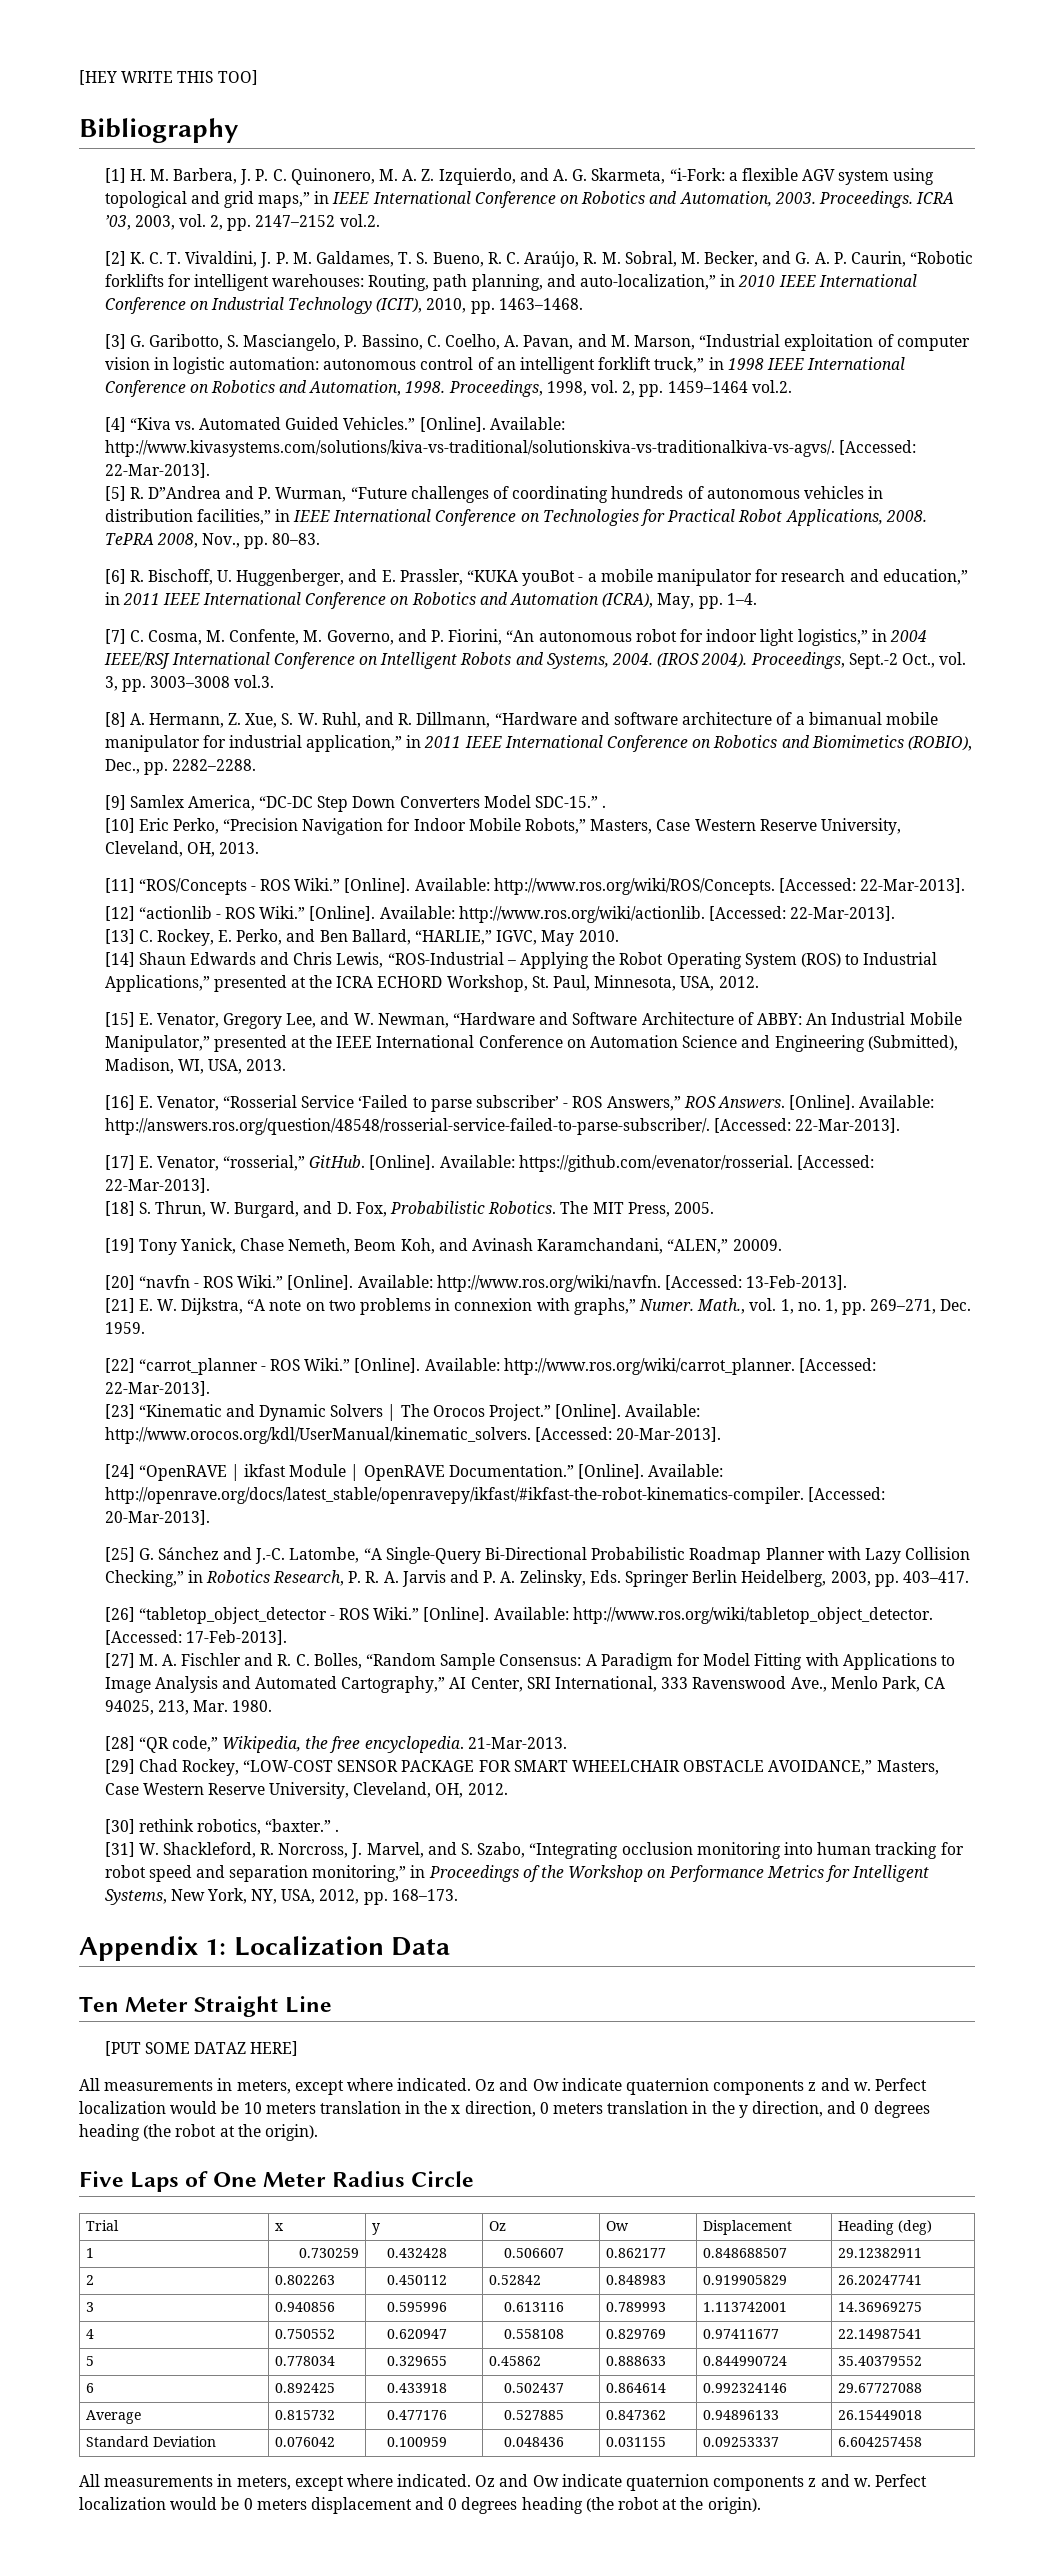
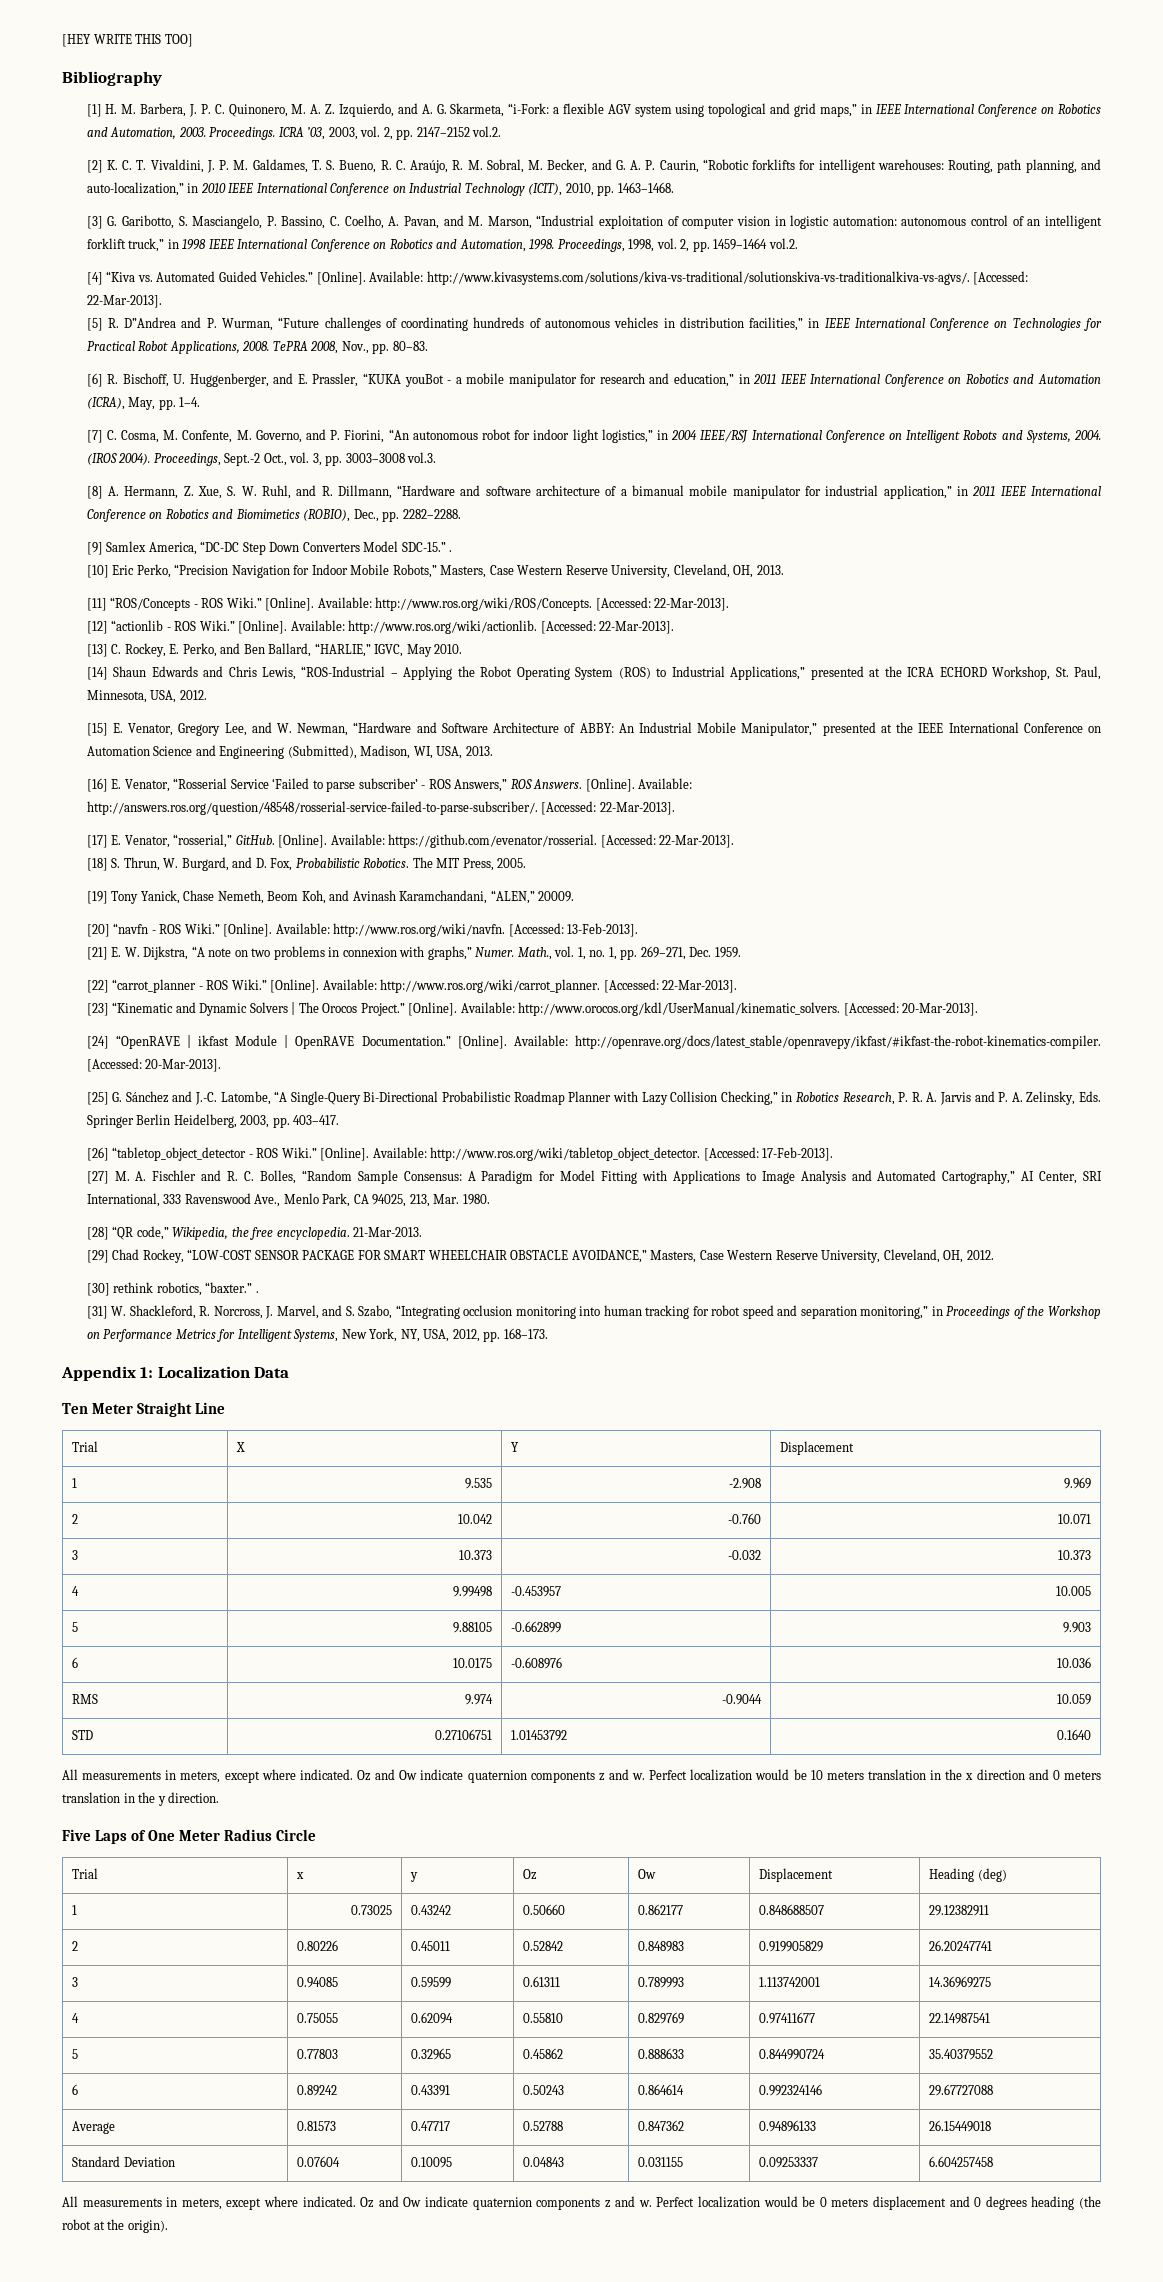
[104,2041,299,2056] // [PUT SOME DATAZ HERE] -> [72,1441,99,1452] [236,1442,246,1452] [511,1442,520,1452] [780,1441,855,1455] [72,1478,78,1488] [464,1478,492,1489] [728,1478,761,1489] [1063,1477,1091,1489] [72,1514,79,1524] [457,1514,492,1524] [727,1513,761,1524] [1057,1514,1091,1524] [72,1550,79,1560] [458,1550,492,1560] [727,1550,761,1560] [1057,1550,1091,1560] [72,1586,80,1596] [452,1586,492,1597] [511,1586,562,1597] [1055,1586,1091,1596] [72,1622,79,1632] [452,1622,492,1633] [511,1621,562,1633] [1062,1622,1091,1633] [72,1657,79,1668] [452,1658,492,1668] [511,1657,563,1669] [1056,1657,1091,1668] [72,1694,99,1704] [464,1694,493,1705] [721,1694,762,1705] [1056,1694,1091,1705] [72,1730,94,1740] [434,1729,492,1740] [511,1730,568,1741] [1056,1729,1091,1740] // Trial | X | Y | Displacement // 1 | 9.535 | -2.908 | 9.969 // 2 | 10.042 | -0.760 | 10.071 // 3 | 10.373 | -0.032 | 10.373 // 4 | 9.99498 | -0.453957 | 10.005 // 5 | 9.88105 | -0.662899 | 9.903 // 6 | 10.0175 | -0.608976 | 10.036 // RMS | 9.974 | -0.9044 | 10.059 // STD | 0.27106751 | 1.01453792 | 0.1640
[464,2101,536,2117] direction, -> [976,1769,1049,1780] direction and
[751,2101,930,2118] [79,2124,318,2141] direction, and 0 degrees heading (the robot at the origin). -> [168,1792,220,1803] direction.
[299,2248,360,2258] [386,2248,447,2258] [503,2248,564,2258] 0.730259 | 0.432428 | 0.506607 -> [350,1905,392,1915] [411,1905,452,1915] [523,1904,566,1915] 0.73025 | 0.43242 | 0.50660
[274,2275,335,2285] [386,2275,447,2285] 0.802263 | 0.450112 -> [297,1940,339,1951] [411,1941,451,1951] 0.80226 | 0.45011
[274,2302,335,2312] [386,2302,447,2312] [503,2302,564,2312] 0.940856 | 0.595996 | 0.613116 -> [297,1977,339,1988] [411,1977,452,1988] [523,1976,561,1987] 0.94085 | 0.59599 | 0.61311
[274,2329,335,2339] [386,2329,447,2339] [503,2329,564,2339] 0.750552 | 0.620947 | 0.558108 -> [297,2013,339,2023] [411,2012,454,2024] [523,2013,564,2023] 0.75055 | 0.62094 | 0.55810
[274,2356,335,2366] [386,2356,447,2366] 0.778034 | 0.329655 -> [297,2049,339,2059] [411,2048,452,2060] 0.77803 | 0.32965
[274,2383,335,2393] [386,2383,447,2393] [503,2383,564,2393] 0.892425 | 0.433918 | 0.502437 -> [297,2085,338,2096] [411,2085,451,2096] [523,2085,565,2095] 0.89242 | 0.43391 | 0.50243
[274,2410,335,2420] [386,2410,447,2420] [503,2410,564,2420] 0.815732 | 0.477176 | 0.527885 -> [297,2121,337,2131] [411,2121,451,2131] [523,2121,564,2131] 0.81573 | 0.47717 | 0.52788
[274,2437,335,2447] [386,2437,447,2447] [503,2437,564,2447] 0.076042 | 0.100959 | 0.048436 -> [297,2156,341,2167] [411,2157,453,2168] [523,2157,565,2167] 0.07604 | 0.10095 | 0.04843

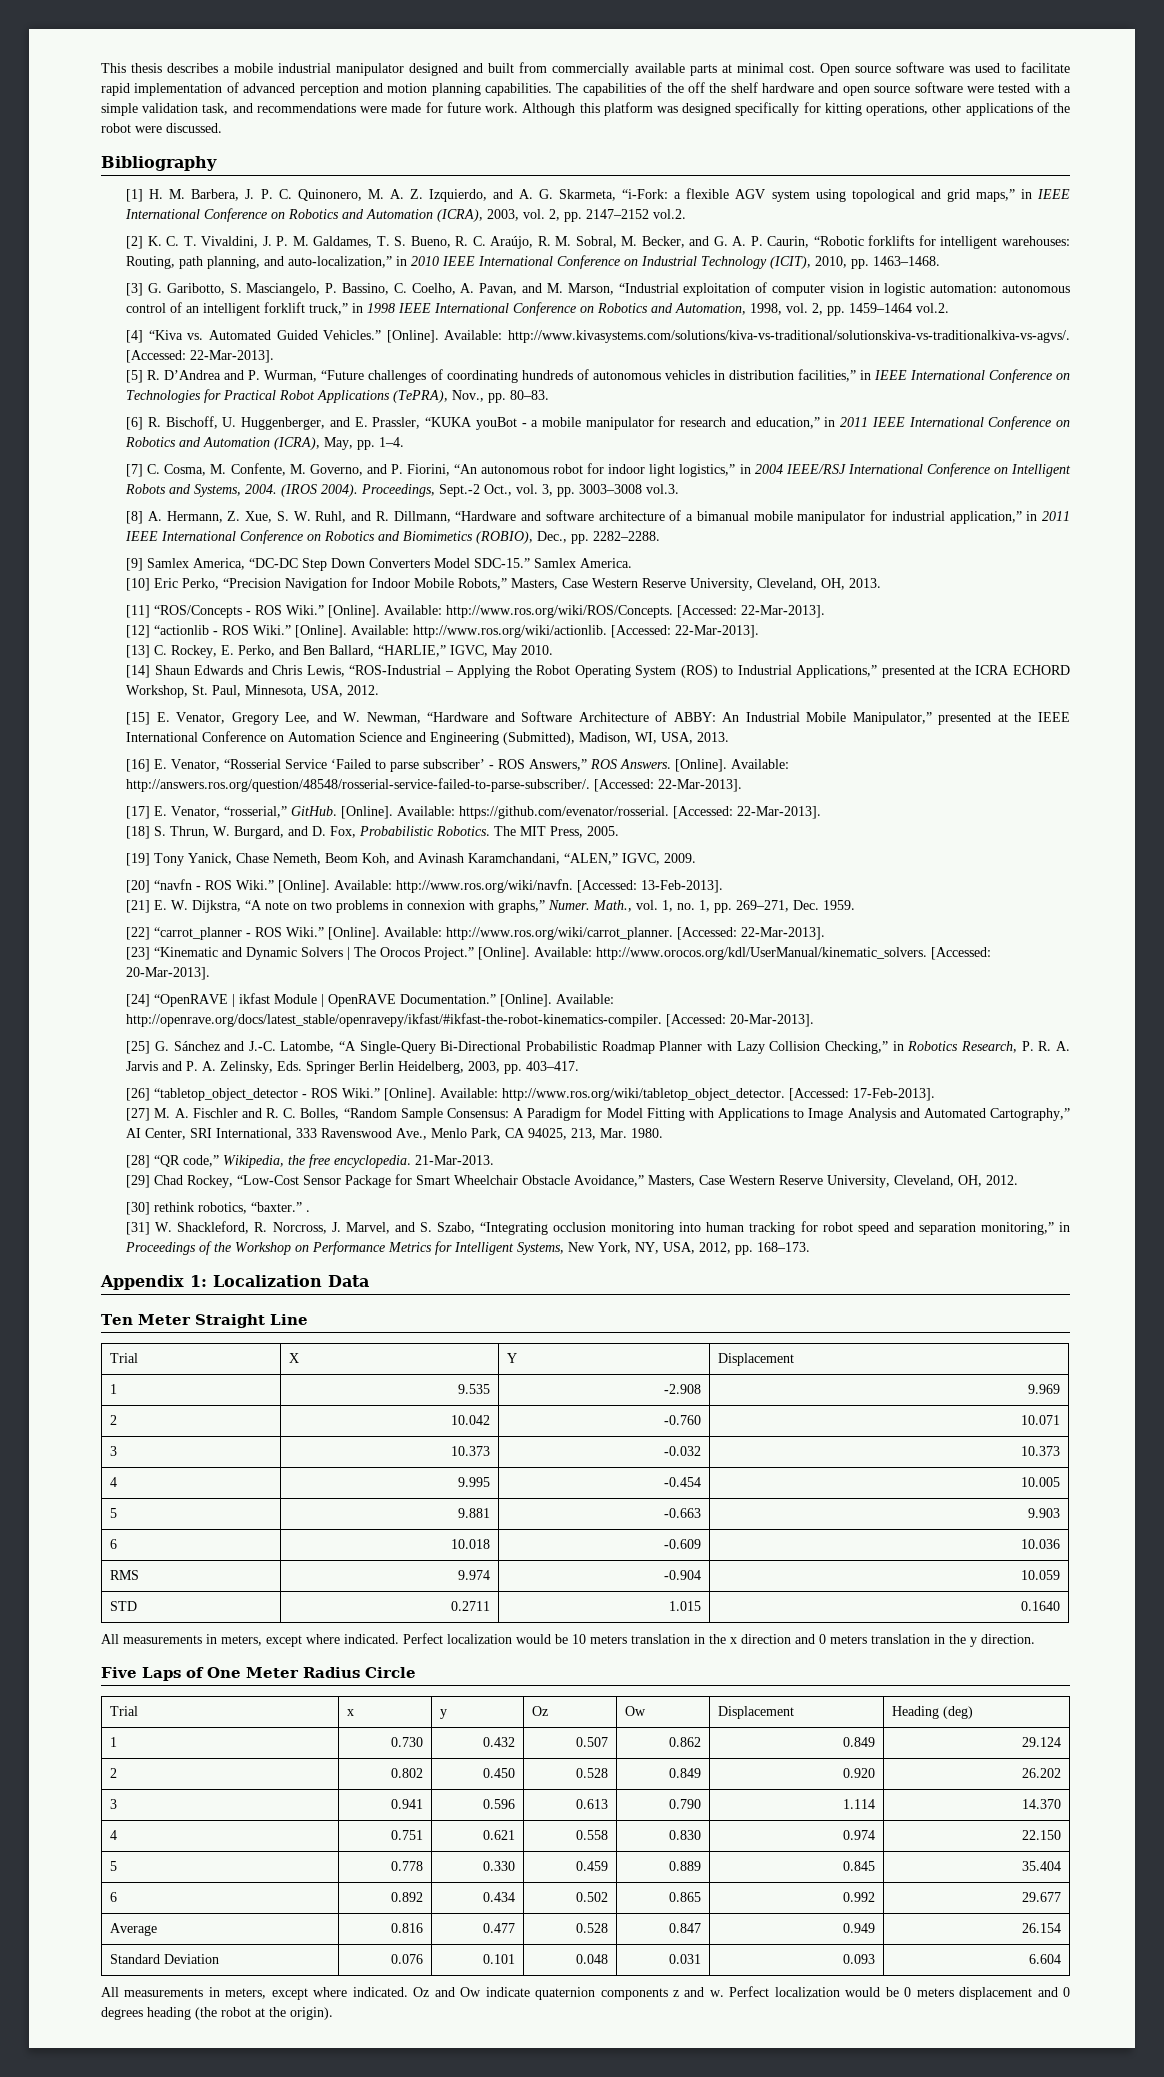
[62,34,193,47] [HEY WRITE THIS TOO] -> [101,62,1071,76] [101,82,1071,96] [101,102,1071,116] [101,123,222,133] This thesis describes a mobile industrial manipulator designed and built from commercially available parts at minimal cost. Open source software was used to facilitate rapid implementation of advanced perception and motion planning capabilities. The capabilities of the off the shelf hardware and open source software were tested with a simple validation task, and recommendations were made for future work. Although this platform was designed specifically for kitting operations, other applications of the robot were discussed.
[110,127,326,140] Automation, 2003. Proceedings. ICRA ’03, -> [366,209,484,222] Automation (ICRA),
[529,239,625,252] 1998. Proceedings, -> (747, 309) none
[124,317,177,328] D”Andrea -> [164,370,222,380] D’Andrea
[169,341,339,354] Applications, 2008. TePRA 2008, -> [317,390,449,403] Applications (TePRA),
[449,550,453,552] . -> [534,558,633,568] Samlex America.
[538,891,575,902] 20009. -> [622,853,697,865] IGVC, 2009.
[187,1249,647,1263] “LOW-COST SENSOR PACKAGE FOR SMART WHEELCHAIR OBSTACLE AVOIDANCE,” -> [237,1174,645,1188] “Low-Cost Sensor Package for Smart Wheelchair Obstacle Avoidance,”
[452,1586,492,1597] [511,1586,562,1597] 9.99498 | -0.453957 -> [458,1477,491,1487] [664,1477,702,1487] 9.995 | -0.454
[452,1622,492,1633] [511,1621,562,1633] 9.88105 | -0.662899 -> [458,1508,491,1518] [664,1508,702,1518] 9.881 | -0.663
[452,1658,492,1668] [511,1657,563,1669] 10.0175 | -0.608976 -> [451,1539,491,1549] [664,1539,702,1549] 10.018 | -0.609
[721,1694,762,1705] -0.9044 -> [664,1570,702,1580] -0.904
[434,1729,492,1740] [511,1730,568,1741] 0.27106751 | 1.01453792 -> [451,1601,491,1611] [669,1601,702,1611] 0.2711 | 1.015
[356,1769,646,1783] Oz and Ow indicate quaternion components z and w. -> (399, 1639) none
[350,1905,392,1915] [411,1905,452,1915] [523,1904,566,1915] [638,1904,684,1915] [759,1904,825,1915] [929,1905,990,1916] [72,1941,79,1951] [297,1940,339,1951] [411,1941,451,1951] [523,1941,564,1951] [638,1941,685,1952] [759,1941,824,1952] [929,1940,993,1951] [72,1977,79,1987] [297,1977,339,1988] [411,1977,452,1988] [523,1976,561,1987] [638,1977,685,1988] [759,1977,821,1987] [929,1976,992,1988] [72,2013,80,2023] [297,2013,339,2023] [411,2012,454,2024] [523,2013,564,2023] [638,2012,685,2024] [759,2012,816,2024] [929,2013,991,2024] [72,2049,79,2059] [297,2049,339,2059] [411,2048,452,2060] [523,2048,564,2059] [638,2048,685,2059] [759,2049,826,2060] [929,2049,994,2060] [72,2084,79,2095] [297,2085,338,2096] [411,2085,451,2096] [523,2085,565,2095] [638,2084,685,2095] [759,2084,823,2096] [929,2084,994,2096] [72,2121,116,2134] [297,2121,337,2131] [411,2121,451,2131] [523,2121,564,2131] [638,2120,685,2131] [759,2120,817,2132] [929,2120,992,2132] [72,2156,175,2167] [297,2156,341,2167] [411,2157,453,2168] [523,2157,565,2167] [638,2157,684,2167] [759,2157,819,2168] [929,2156,994,2167] 0.73025 | 0.43242 | 0.50660 | 0.862177 | 0.848688507 | 29.12382911 // 2 | 0.80226 | 0.45011 | 0.52842 | 0.848983 | 0.919905829 | 26.20247741 // 3 | 0.94085 | 0.59599 | 0.61311 | 0.789993 | 1.113742001 | 14.36969275 // 4 | 0.75055 | 0.62094 | 0.55810 | 0.829769 | 0.97411677 | 22.14987541 // 5 | 0.77803 | 0.32965 | 0.45862 | 0.888633 | 0.844990724 | 35.40379552 // 6 | 0.89242 | 0.43391 | 0.50243 | 0.864614 | 0.992324146 | 29.67727088 // Average | 0.81573 | 0.47717 | 0.52788 | 0.847362 | 0.94896133 | 26.15449018 // Standard Deviation | 0.07604 | 0.10095 | 0.04843 | 0.031155 | 0.09253337 | 6.604257458 -> [391,1737,424,1747] [483,1737,516,1747] [576,1737,609,1747] [669,1737,702,1747] [843,1737,876,1747] [1022,1737,1062,1747] [109,1768,117,1778] [391,1768,424,1778] [483,1768,516,1778] [576,1768,609,1778] [669,1768,702,1778] [843,1768,876,1778] [1022,1768,1062,1778] [109,1799,117,1809] [391,1799,424,1809] [483,1799,516,1809] [576,1799,609,1809] [669,1799,702,1809] [843,1799,876,1809] [1022,1799,1062,1809] [109,1830,117,1840] [391,1830,424,1840] [483,1830,516,1840] [576,1830,609,1840] [669,1830,702,1840] [843,1830,876,1840] [1022,1830,1062,1840] [109,1861,117,1871] [391,1861,424,1871] [483,1861,516,1871] [576,1861,609,1871] [669,1861,702,1871] [843,1861,876,1871] [1022,1861,1062,1871] [109,1892,117,1902] [391,1892,424,1902] [483,1892,516,1902] [576,1892,609,1902] [669,1892,702,1902] [843,1892,876,1902] [1022,1892,1062,1902] [109,1923,157,1936] [391,1923,424,1933] [483,1923,516,1933] [576,1923,609,1933] [669,1923,702,1933] [843,1923,876,1933] [1022,1923,1062,1933] [109,1954,219,1964] [391,1954,424,1964] [483,1954,516,1964] [576,1954,609,1964] [669,1954,702,1964] [843,1954,876,1964] [1029,1954,1062,1964] 0.730 | 0.432 | 0.507 | 0.862 | 0.849 | 29.124 // 2 | 0.802 | 0.450 | 0.528 | 0.849 | 0.920 | 26.202 // 3 | 0.941 | 0.596 | 0.613 | 0.790 | 1.114 | 14.370 // 4 | 0.751 | 0.621 | 0.558 | 0.830 | 0.974 | 22.150 // 5 | 0.778 | 0.330 | 0.459 | 0.889 | 0.845 | 35.404 // 6 | 0.892 | 0.434 | 0.502 | 0.865 | 0.992 | 29.677 // Average | 0.816 | 0.477 | 0.528 | 0.847 | 0.949 | 26.154 // Standard Deviation | 0.076 | 0.101 | 0.048 | 0.031 | 0.093 | 6.604

